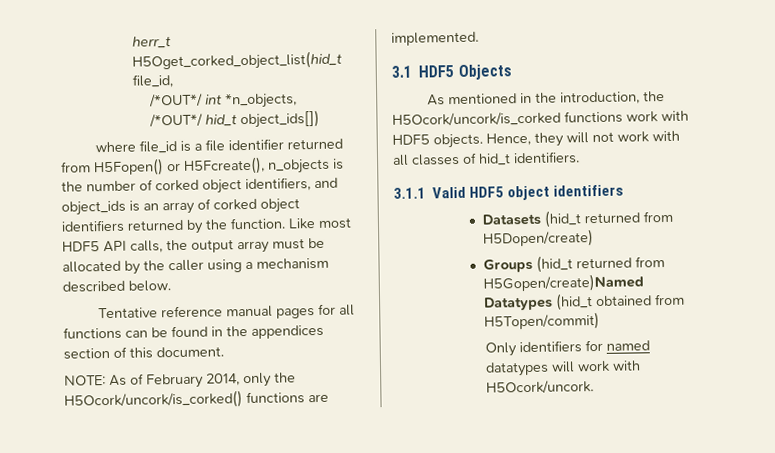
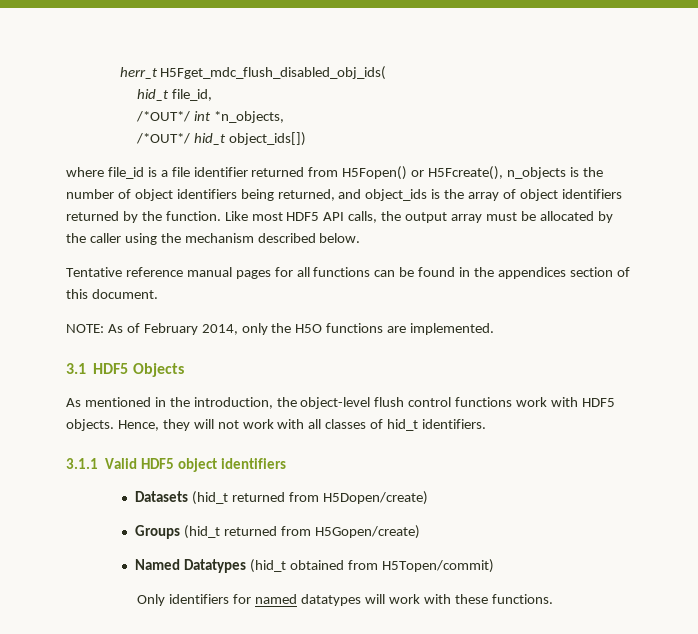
[132,50,343,71] H5Oget_corked_object_list(hid_t -> [160,66,387,80] [137,89,170,101] H5Fget_mdc_flush_disabled_obj_ids( // hid_t
[155,177,311,194] corked object identifiers, -> [134,189,335,201] object identifiers being returned,
[143,203,159,211] an -> [444,189,465,199] the
[213,198,257,211] corked -> (517, 194) none
[245,261,253,270] a -> [160,233,181,243] the
[64,390,243,410] H5Ocork/uncork/is_corked() -> [295,324,323,333] H5O
[392,111,561,127] H5Ocork/uncork/is_corked -> [300,397,452,409] object-level flush control
[483,273,645,293] H5Gopen/create)Named -> [315,525,421,539] [135,559,181,570] H5Gopen/create) // Named
[486,380,594,395] H5Ocork/uncork. -> [454,594,553,604] these functions.

